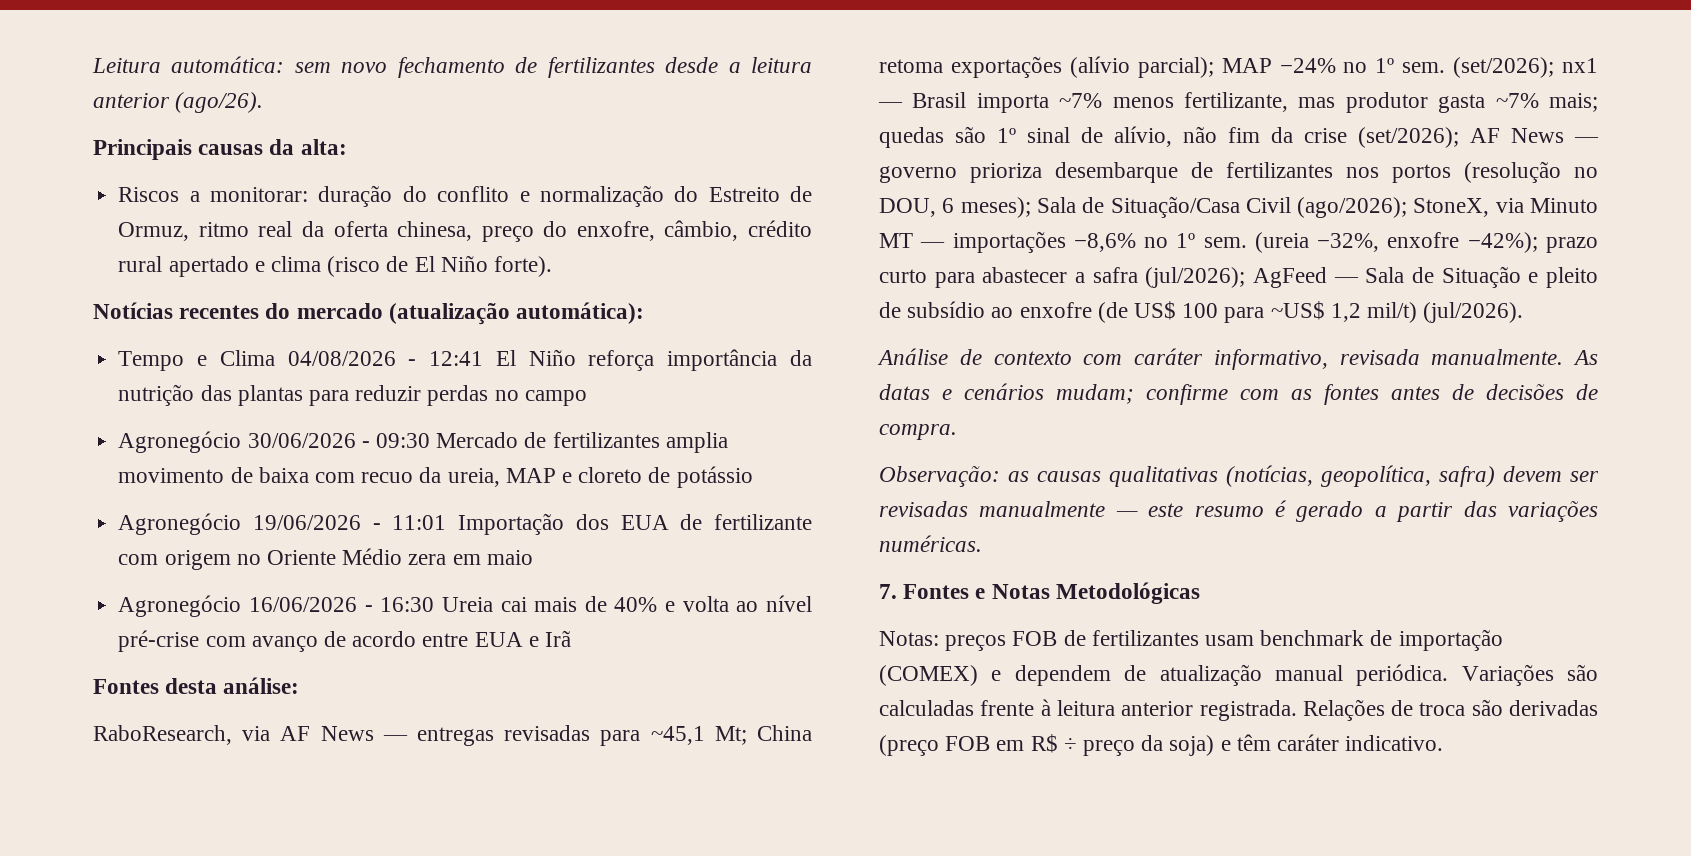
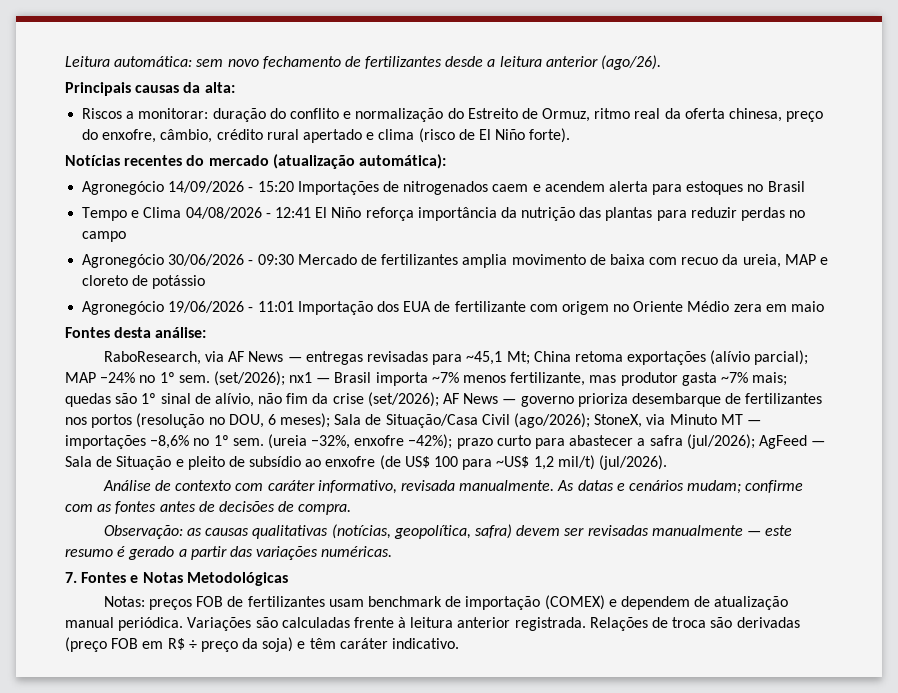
(645, 313) none -> [82,181,805,195] // Agronegócio 14/09/2026 - 15:20 Importações de nitrogenados caem e acendem alerta para estoques no Brasil
[118,595,812,617] [118,630,571,652] // Agronegócio 16/06/2026 - 16:30 Ureia cai mais de 40% e volta ao nível pré-crise com avanço de acordo entre EUA e Irã -> (825, 306) none

